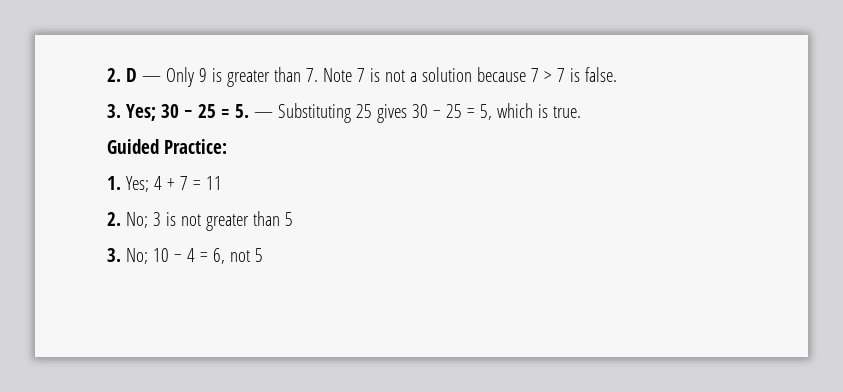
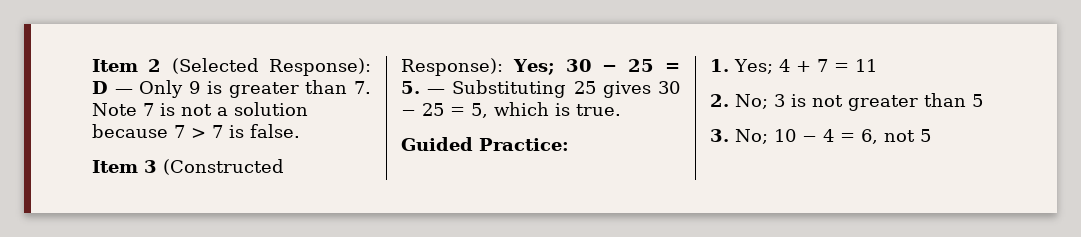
[107,68,121,82] 2. -> [92,58,371,76] Item 2 (Selected Response):
[107,104,121,118] 3. -> [92,159,284,175] [401,58,503,76] Item 3 (Constructed Response):

